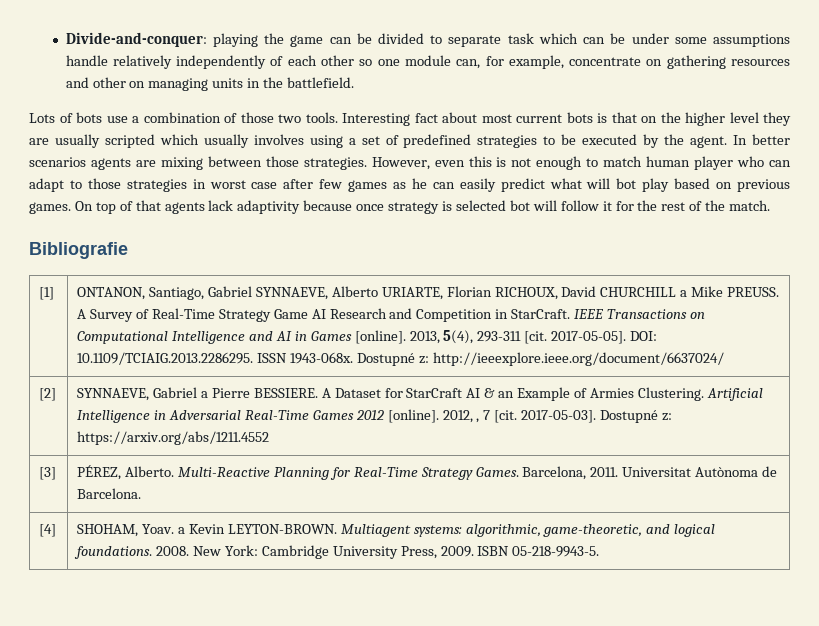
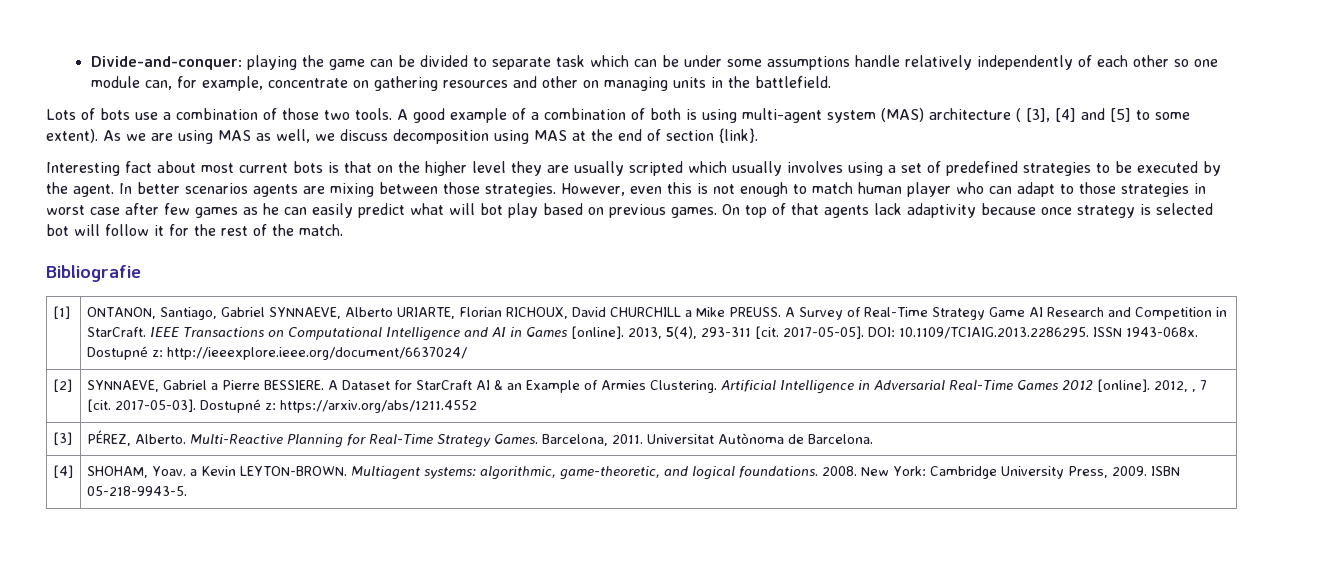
(338, 117) none -> [397,108,1190,123] [46,128,758,144] A good example of a combination of both is using multi-agent system (MAS) architecture ( [3], [4] and [5] to some extent). As we are using MAS as well, we discuss decomposition using MAS at the end of section {link}. //

